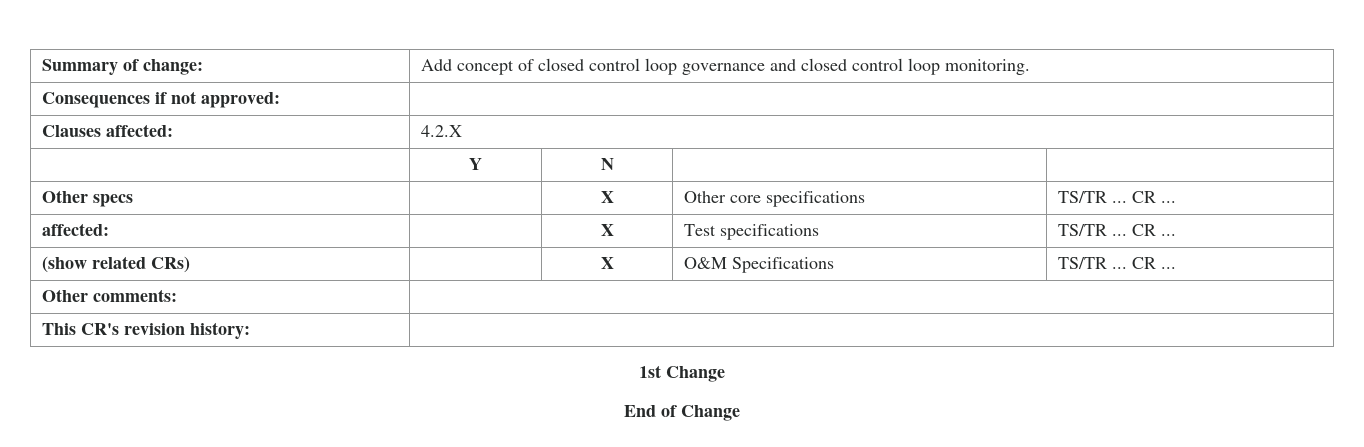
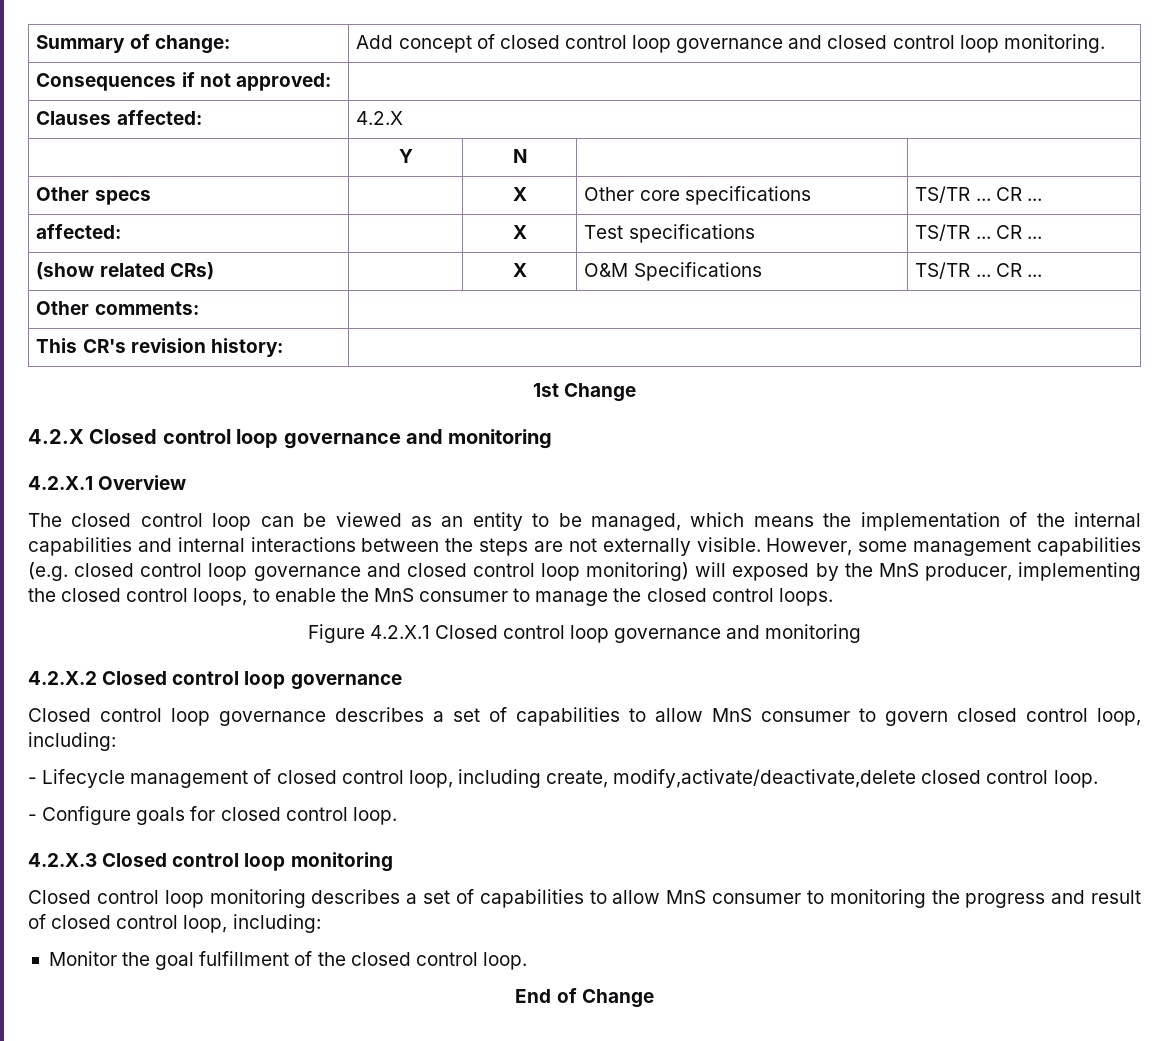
(725, 374) none -> [28,429,553,449] [28,475,187,490] [28,512,1142,531] [28,537,1142,556] [28,562,1141,581] [28,588,833,606] [307,624,862,643] [28,671,402,690] [28,707,1141,726] [28,732,116,751] [28,769,1098,788] [28,806,397,825] [28,852,393,872] [28,889,1142,908] [28,914,321,933] [48,951,527,970] // 4.2.X Closed control loop governance and monitoring // 4.2.X.1 Overview // The closed control loop can be viewed as an entity to be managed, which means the implementation of the internal capabilities and internal interactions between the steps are not externally visible. However, some management capabilities (e.g. closed control loop governance and closed control loop monitoring) will exposed by the MnS producer, implementing the closed control loops, to enable the MnS consumer to manage the closed control loops. // Figure 4.2.X.1 Closed control loop governance and monitoring // 4.2.X.2 Closed control loop governance // Closed control loop governance describes a set of capabilities to allow MnS consumer to govern closed control loop, including: // - Lifecycle management of closed control loop, including create, modify,activate/deactivate,delete closed control loop. // - Configure goals for closed control loop. // 4.2.X.3 Closed control loop monitoring // Closed control loop monitoring describes a set of capabilities to allow MnS consumer to monitoring the progress and result of closed control loop, including: // Monitor the goal fulfillment of the closed control loop.

